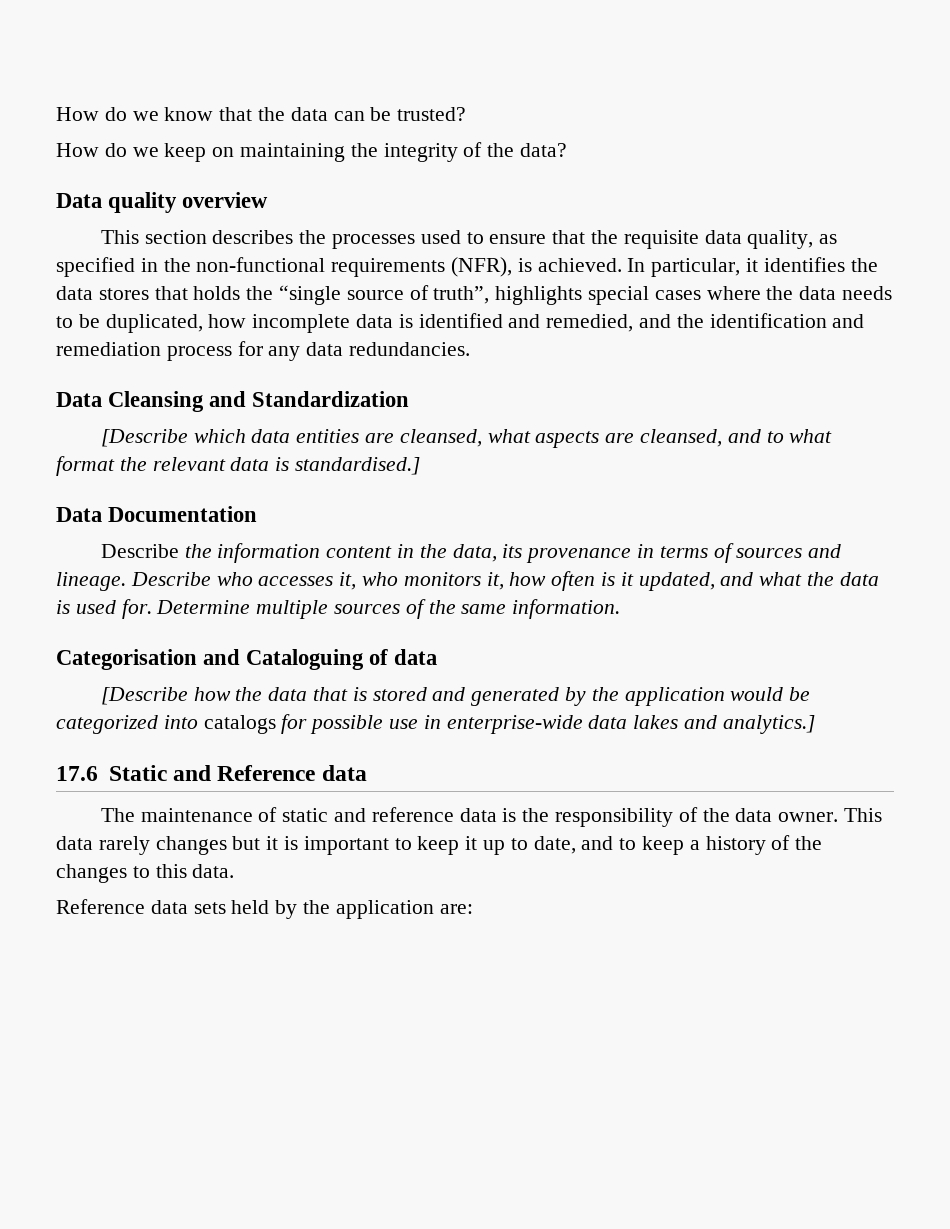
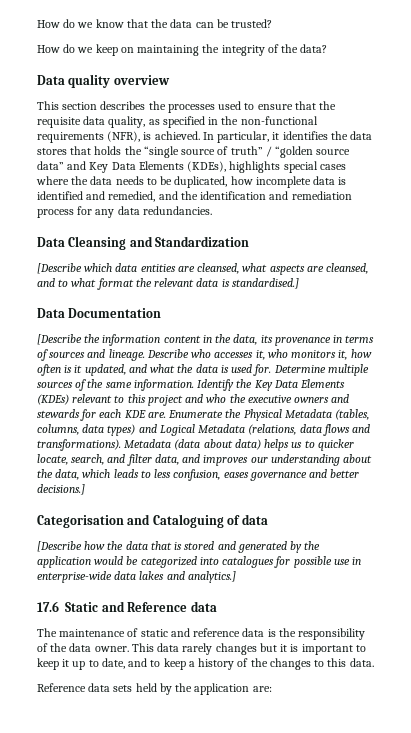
[433,286,490,304] truth”, -> [230,146,351,158] [37,161,227,173] truth” / “golden source data” and Key Data Elements (KDEs),
[100,544,179,558] Describe -> [37,334,82,345] [Describe
(621, 609) none -> [197,379,346,391] [37,394,350,406] [37,409,370,421] [37,424,371,436] [37,439,354,451] [37,454,373,466] [37,469,360,481] [37,484,85,495] Identify the Key Data Elements (KDEs) relevant to this project and who the executive owners and stewards for each KDE are. Enumerate the Physical Metadata (tables, columns, data types) and Logical Metadata (relations, data flows and transformations). Metadata (data about data) helps us to quicker locate, search, and filter data, and improves our understanding about the data, which leads to less confusion, eases governance and better decisions.]
[203,715,276,734] catalogs -> [222,556,275,568] catalogues

